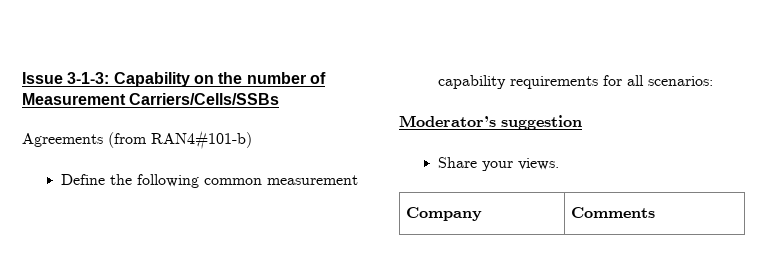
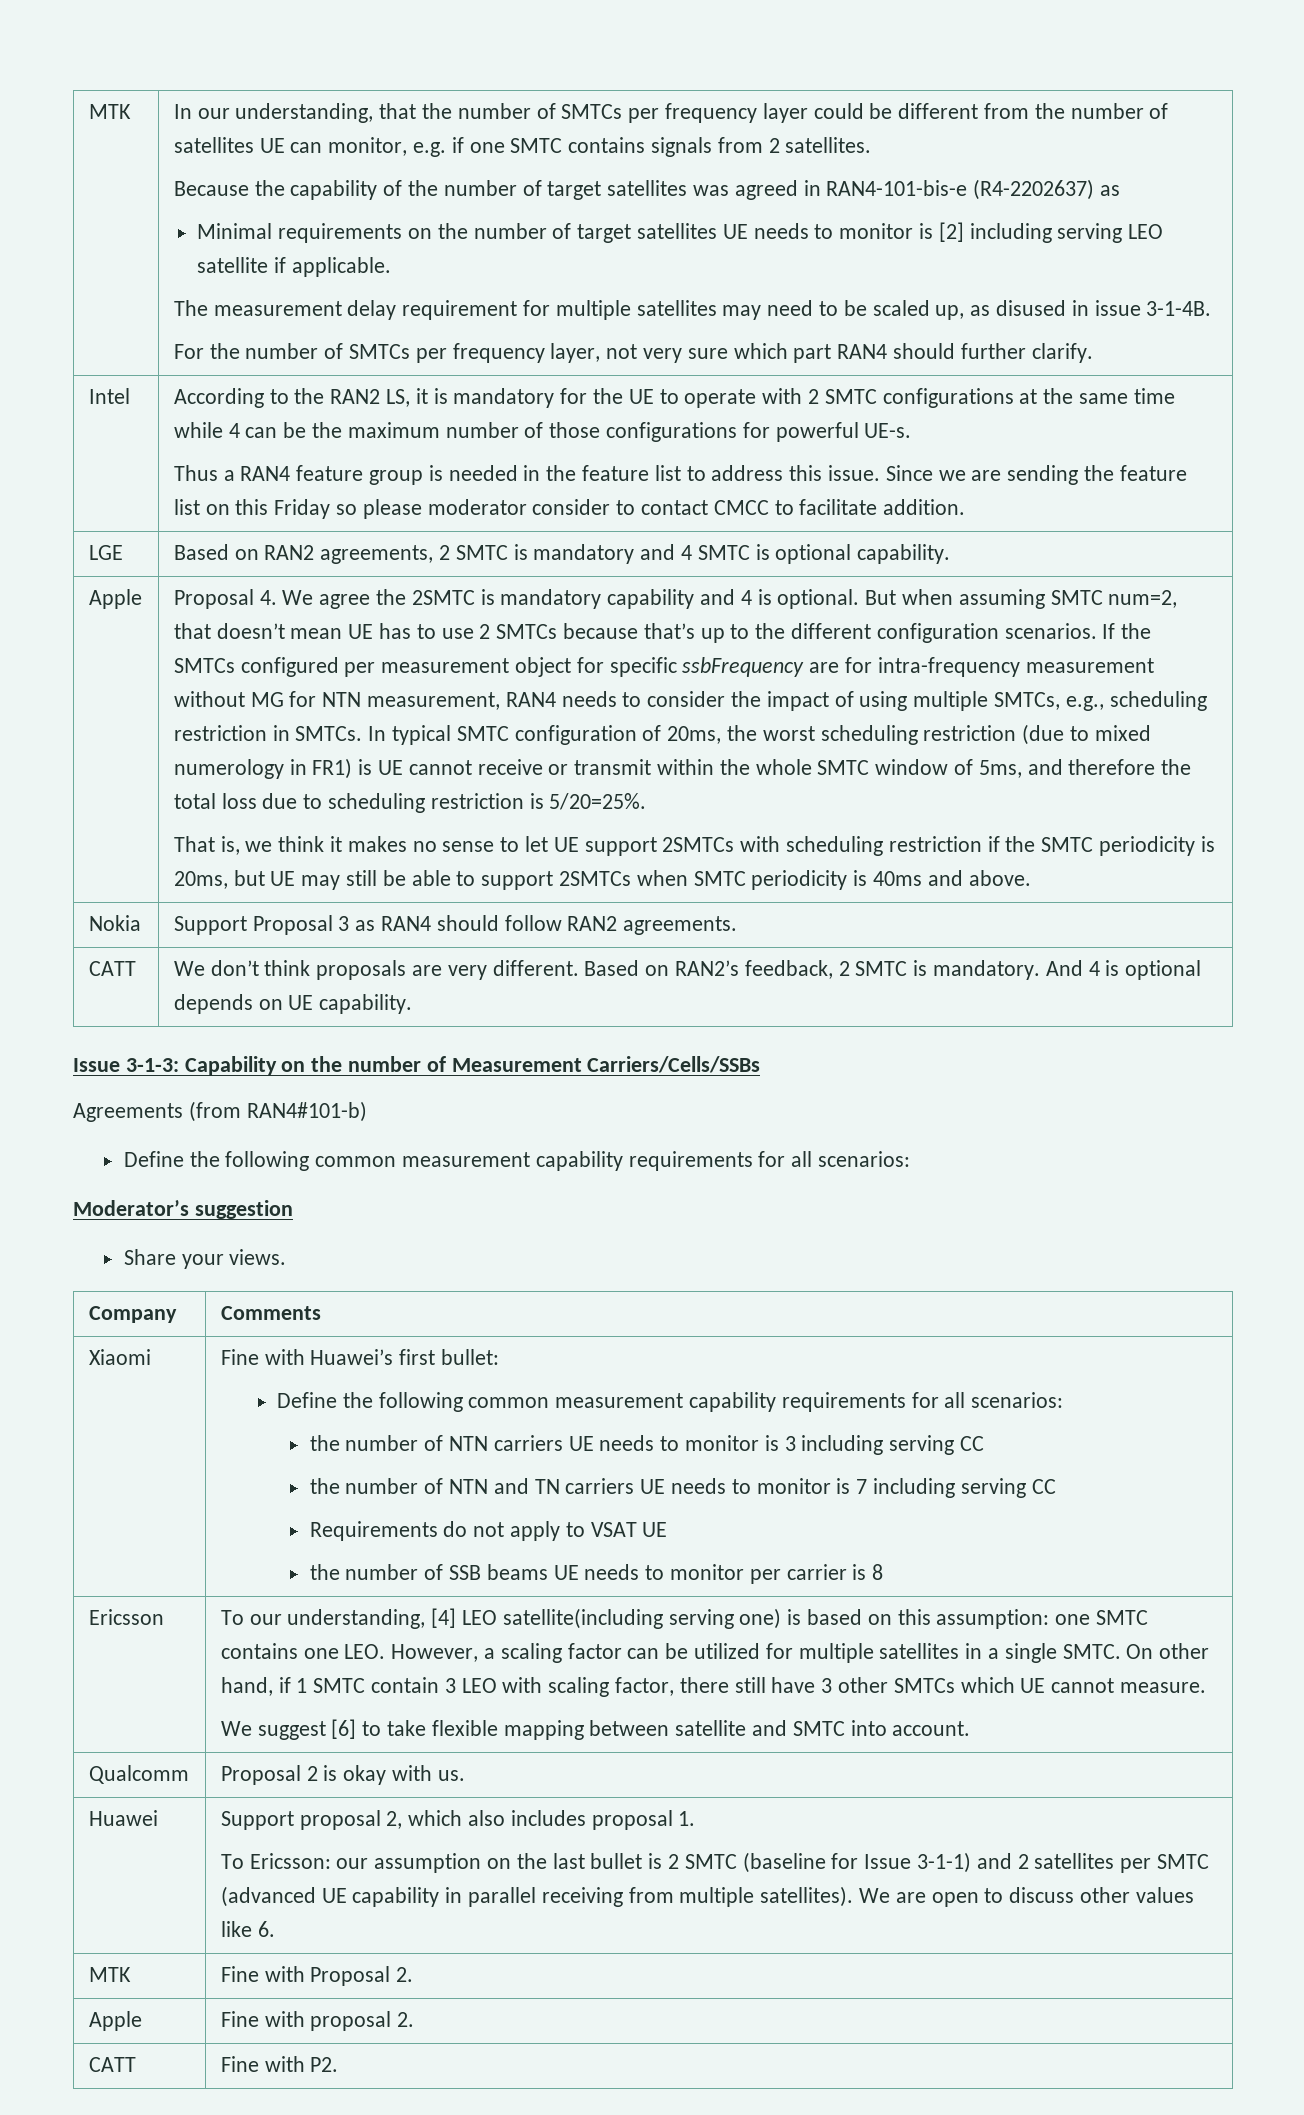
(22, 78) none -> [88,104,131,119] [173,103,1169,123] [173,137,872,157] [173,179,1120,200] [197,222,1164,243] [197,257,391,277] [173,300,1212,320] [173,343,1093,363] [88,388,130,404] [173,388,1175,408] [173,422,912,442] [173,465,1187,485] [173,499,966,519] [88,545,123,560] [173,544,951,564] [88,589,142,609] [173,589,1178,609] [173,623,1152,643] [173,657,1154,677] [173,691,1207,711] [173,724,1151,745] [173,758,1192,779] [173,793,647,813] [173,836,1215,856] [173,870,1031,890] [88,915,141,931] [173,915,738,935] [88,961,136,976] [173,960,1202,980] [173,994,413,1014] MTK | In our understanding, that the number of SMTCs per frequency layer could be different from the number of satellites UE can monitor, e.g. if one SMTC contains signals from 2 satellites. // Because the capability of the number of target satellites was agreed in RAN4-101-bis-e (R4-2202637) as // Minimal requirements on the number of target satellites UE needs to monitor is [2] including serving LEO satellite if applicable. // The measurement delay requirement for multiple satellites may need to be scaled up, as disused in issue 3-1-4B. // For the number of SMTCs per frequency layer, not very sure which part RAN4 should further clarify. // Intel | According to the RAN2 LS, it is mandatory for the UE to operate with 2 SMTC configurations at the same time while 4 can be the maximum number of those configurations for powerful UE-s. // Thus a RAN4 feature group is needed in the feature list to address this issue. Since we are sending the feature list on this Friday so please moderator consider to contact CMCC to facilitate addition. // LGE | Based on RAN2 agreements, 2 SMTC is mandatory and 4 SMTC is optional capability. // Apple | Proposal 4. We agree the 2SMTC is mandatory capability and 4 is optional. But when assuming SMTC num=2, that doesn’t mean UE has to use 2 SMTCs because that’s up to the different configuration scenarios. If the SMTCs configured per measurement object for specific ssbFrequency are for intra-frequency measurement without MG for NTN measurement, RAN4 needs to consider the impact of using multiple SMTCs, e.g., scheduling restriction in SMTCs. In typical SMTC configuration of 20ms, the worst scheduling restriction (due to mixed numerology in FR1) is UE cannot receive or transmit within the whole SMTC window of 5ms, and therefore the total loss due to scheduling restriction is 5/20=25%. // That is, we think it makes no sense to let UE support 2SMTCs with scheduling restriction if the SMTC periodicity is 20ms, but UE may still be able to support 2SMTCs when SMTC periodicity is 40ms and above. // Nokia | Support Proposal 3 as RAN4 should follow RAN2 agreements. // CATT | We don’t think proposals are very different. Based on RAN2’s feedback, 2 SMTC is mandatory. And 4 is optional depends on UE capability. //
(656, 212) none -> [88,1349,151,1365] [220,1349,499,1365] [276,1392,1064,1412] [309,1435,984,1455] [309,1478,1056,1498] [309,1521,668,1541] [309,1564,884,1584] [88,1609,164,1625] [220,1608,1148,1629] [220,1643,1210,1663] [220,1677,1206,1697] [220,1719,971,1740] [88,1765,189,1784] [220,1765,465,1785] [88,1810,158,1826] [220,1810,696,1830] [220,1852,1209,1873] [220,1886,1194,1907] [220,1921,275,1937] [88,1967,131,1982] [220,1966,414,1986] [88,2011,142,2031] [220,2011,415,2031] [88,2057,136,2072] [220,2056,339,2072] // Xiaomi | Fine with Huawei’s first bullet: // Define the following common measurement capability requirements for all scenarios: // the number of NTN carriers UE needs to monitor is 3 including serving CC // the number of NTN and TN carriers UE needs to monitor is 7 including serving CC // Requirements do not apply to VSAT UE // the number of SSB beams UE needs to monitor per carrier is 8 // Ericsson | To our understanding, [4] LEO satellite(including serving one) is based on this assumption: one SMTC contains one LEO. However, a scaling factor can be utilized for multiple satellites in a single SMTC. On other hand, if 1 SMTC contain 3 LEO with scaling factor, there still have 3 other SMTCs which UE cannot measure. // We suggest [6] to take flexible mapping between satellite and SMTC into account. // Qualcomm | Proposal 2 is okay with us. // Huawei | Support proposal 2, which also includes proposal 1. // To Ericsson: our assumption on the last bullet is 2 SMTC (baseline for Issue 3-1-1) and 2 satellites per SMTC (advanced UE capability in parallel receiving from multiple satellites). We are open to discuss other values like 6. // MTK | Fine with Proposal 2. // Apple | Fine with proposal 2. // CATT | Fine with P2.

